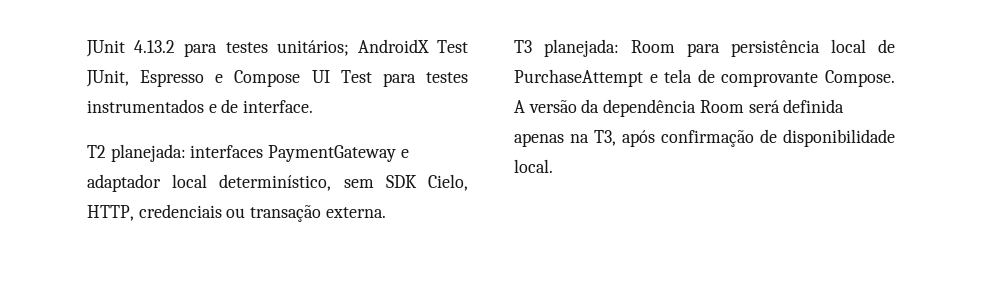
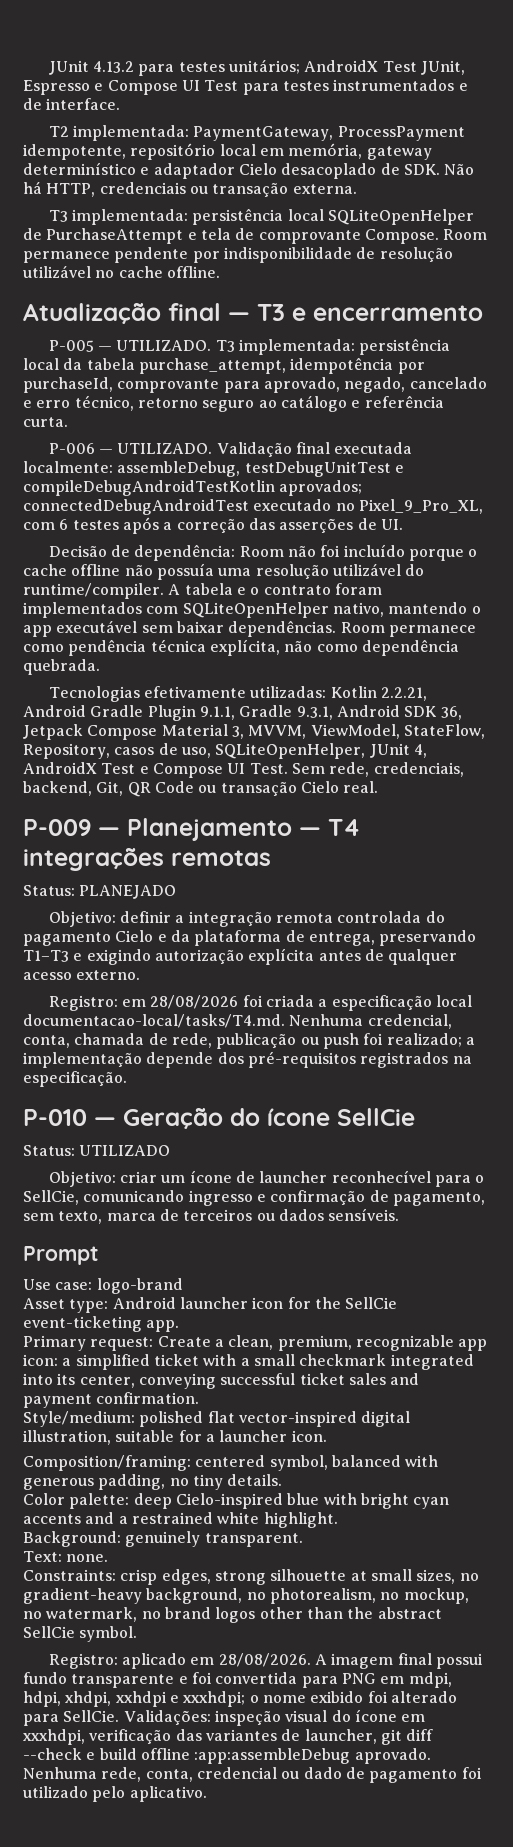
[110,144,409,162] [87,174,468,192] planejada: interfaces PaymentGateway e adaptador local determinístico, sem SDK Cielo, -> [73,125,465,141] [23,143,432,160] [23,162,475,179] [23,181,42,194] implementada: PaymentGateway, ProcessPayment idempotente, repositório local em memória, gateway determinístico e adaptador Cielo desacoplado de SDK. Não há
[544,39,866,57] planejada: Room para persistência local -> [72,208,475,225] implementada: persistência local SQLiteOpenHelper
[514,99,845,117] [514,129,895,147] [514,159,553,173] A versão da dependência Room será definida apenas na T3, após confirmação de disponibilidade local. -> [443,229,488,240] [23,247,453,263] [23,265,220,278] [23,303,483,324] [48,338,451,355] [23,357,425,374] [23,377,487,393] [23,395,444,412] [23,417,68,427] [48,442,413,457] [23,461,404,477] [23,480,363,496] [23,499,483,515] [23,517,403,534] [48,544,478,561] [23,563,425,580] [23,583,382,599] [23,602,481,618] [23,620,476,637] [23,639,459,656] [23,659,100,675] [48,686,428,702] [23,705,462,721] [23,724,485,740] [23,743,427,759] [23,762,464,778] [23,781,379,797] [23,818,360,841] [23,848,271,871] [23,885,177,899] [48,911,445,927] [23,930,477,946] [23,948,458,965] [23,970,141,980] [48,995,473,1011] [23,1014,452,1029] [23,1033,475,1049] [23,1051,472,1068] [23,1071,127,1087] [23,1108,415,1129] [23,1145,171,1156] [48,1170,485,1187] [23,1190,485,1206] [23,1208,400,1224] [23,1246,99,1265] [23,1278,183,1294] [23,1297,398,1313] [23,1316,180,1332] [23,1335,488,1351] [23,1354,474,1370] [23,1373,420,1389] [23,1392,200,1408] [23,1411,411,1427] [23,1430,327,1445] [23,1455,439,1471] [23,1474,283,1490] [23,1493,450,1509] [23,1512,338,1528] [23,1531,303,1547] [23,1551,109,1562] [23,1569,479,1585] [23,1588,469,1604] [23,1607,442,1623] [23,1626,138,1642] [48,1653,484,1669] [23,1672,452,1688] [23,1691,457,1707] [23,1709,426,1726] [23,1729,434,1745] [23,1748,431,1764] [23,1767,482,1783] [23,1786,207,1802] Room permanece pendente por indisponibilidade de resolução utilizável no cache offline. // Atualização final — T3 e encerramento // P-005 — UTILIZADO. T3 implementada: persistência local da tabela purchase_attempt, idempotência por purchaseId, comprovante para aprovado, negado, cancelado e erro técnico, retorno seguro ao catálogo e referência curta. // P-006 — UTILIZADO. Validação final executada localmente: assembleDebug, testDebugUnitTest e compileDebugAndroidTestKotlin aprovados; connectedDebugAndroidTest executado no Pixel_9_Pro_XL, com 6 testes após a correção das asserções de UI. // Decisão de dependência: Room não foi incluído porque o cache offline não possuía uma resolução utilizável do runtime/compiler. A tabela e o contrato foram implementados com SQLiteOpenHelper nativo, mantendo o app executável sem baixar dependências. Room permanece como pendência técnica explícita, não como dependência quebrada. // Tecnologias efetivamente utilizadas: Kotlin 2.2.21, Android Gradle Plugin 9.1.1, Gradle 9.3.1, Android SDK 36, Jetpack Compose Material 3, MVVM, ViewModel, StateFlow, Repository, casos de uso, SQLiteOpenHelper, JUnit 4, AndroidX Test e Compose UI Test. Sem rede, credenciais, backend, Git, QR Code ou transação Cielo real. // P-009 — Planejamento — T4 integrações remotas // Status: PLANEJADO // Objetivo: definir a integração remota controlada do pagamento Cielo e da plataforma de entrega, preservando T1–T3 e exigindo autorização explícita antes de qualquer acesso externo. // Registro: em 28/08/2026 foi criada a especificação local documentacao-local/tasks/T4.md. Nenhuma credencial, conta, chamada de rede, publicação ou push foi realizado; a implementação depende dos pré-requisitos registrados na especificação. // P-010 — Geração do ícone SellCie // Status: UTILIZADO // Objetivo: criar um ícone de launcher reconhecível para o SellCie, comunicando ingresso e confirmação de pagamento, sem texto, marca de terceiros ou dados sensíveis. // Prompt // Use case: logo-brand // Asset type: Android launcher icon for the SellCie event-ticketing app. // Primary request: Create a clean, premium, recognizable app icon: a simplified ticket with a small checkmark integrated into its center, conveying successful ticket sales and payment confirmation. // Style/medium: polished flat vector-inspired digital illustration, suitable for a launcher icon. // Composition/framing: centered symbol, balanced with generous padding, no tiny details. // Color palette: deep Cielo-inspired blue with bright cyan accents and a restrained white highlight. // Background: genuinely transparent. // Text: none. // Constraints: crisp edges, strong silhouette at small sizes, no gradient-heavy background, no photorealism, no mockup, no watermark, no brand logos other than the abstract SellCie symbol. // Registro: aplicado em 28/08/2026. A imagem final possui fundo transparente e foi convertida para PNG em mdpi, hdpi, xhdpi, xxhdpi e xxxhdpi; o nome exibido foi alterado para SellCie. Validações: inspeção visual do ícone em xxxhdpi, verificação das variantes de launcher, git diff --check e build offline :app:assembleDebug aprovado. Nenhuma rede, conta, credencial ou dado de pagamento foi utilizado pelo aplicativo.

